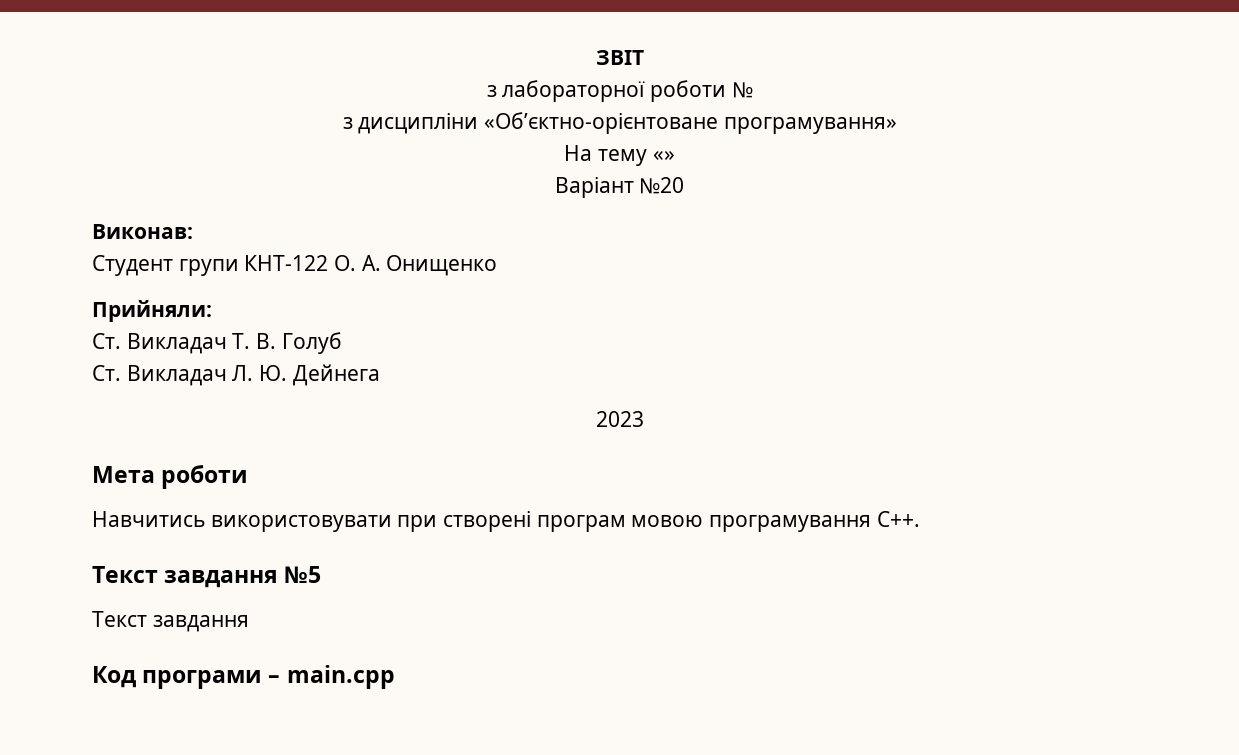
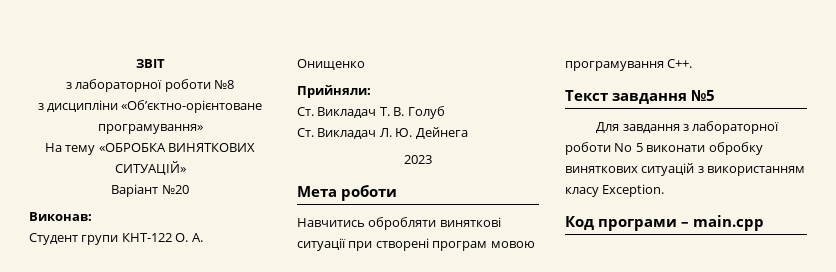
[731,82,753,98] № -> [214,80,235,89] №8
[652,151,675,161] «» -> [98,143,256,152] [114,161,186,175] «ОБРОБКА ВИНЯТКОВИХ СИТУАЦІЙ»
[210,515,392,532] використовувати -> [368,217,501,230] [297,238,346,251] обробляти виняткові ситуації
[92,611,249,632] Текст завдання -> [596,121,780,134] [565,142,763,155] [565,163,806,176] [565,184,665,197] Для завдання з лабораторної роботи No 5 виконати обробку виняткових ситуацій з використанням класу Exception.

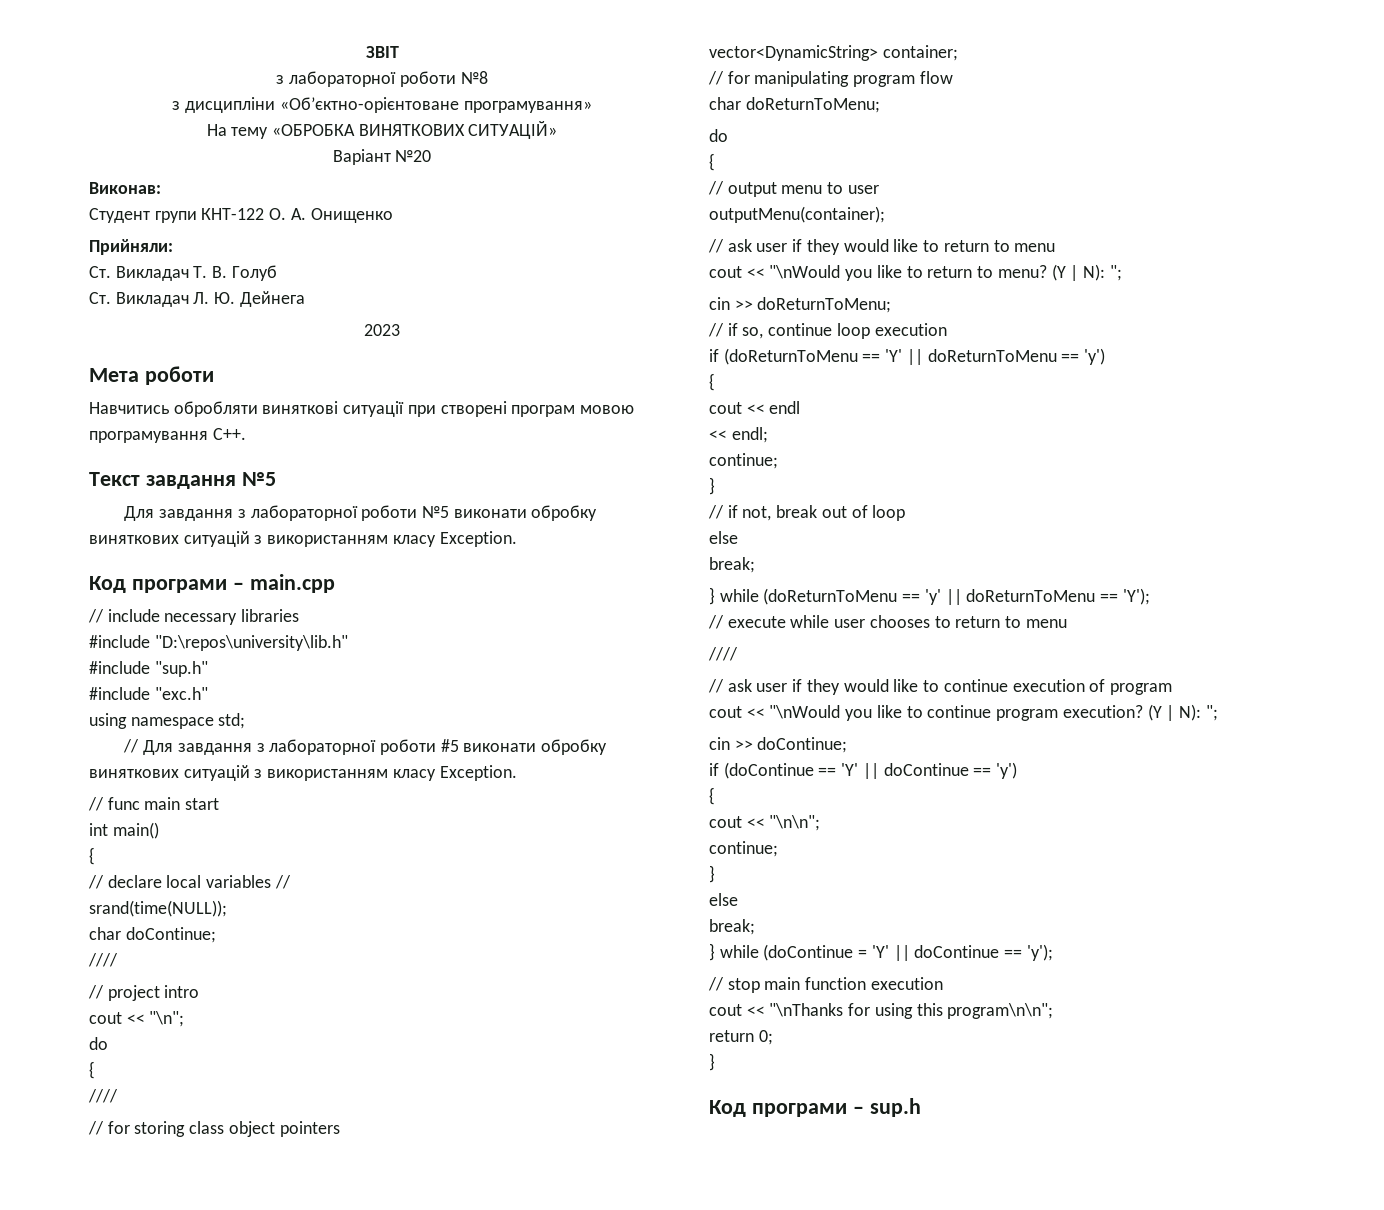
[614,143,643,152] No 5 -> [421,506,449,518] №5
(764, 223) none -> [88,609,300,625] [89,635,348,651] [89,661,208,677] [89,687,208,700] [89,713,246,729] [123,739,608,755] [89,765,517,781] [88,797,220,811] [89,822,159,839] [89,847,95,865] [88,875,291,889] [89,900,227,917] [89,927,216,943] [88,953,118,967] [88,985,200,1001] [89,1011,185,1027] [89,1037,108,1050] [89,1061,95,1079] [88,1089,118,1103] [88,1121,340,1137] [709,45,958,61] [708,71,953,87] [709,97,880,113] [709,129,728,142] [709,153,715,171] [708,181,879,197] [709,206,885,223] [708,239,1056,255] [709,264,1122,281] [709,297,892,313] [708,323,947,339] [709,348,1106,365] [709,373,715,391] [709,401,801,414] [709,427,768,443] [709,453,778,469] [709,477,715,495] [708,505,906,521] [709,531,738,544] [709,557,755,573] [709,587,1150,605] [708,615,1067,629] [708,647,738,661] [708,679,1172,695] [709,704,1218,721] [709,737,848,753] [709,762,1018,779] [709,787,715,805] [709,815,821,831] [709,841,778,857] [709,865,715,883] [709,893,738,906] [709,919,755,935] [709,943,1053,961] [708,977,943,993] [709,1003,1054,1019] [709,1030,773,1045] [709,1053,715,1071] [709,1098,921,1117] // // include necessary libraries // #include "D:\repos\university\lib.h" // #include "sup.h" // #include "exc.h" // using namespace std; // // Для завдання з лабораторної роботи #5 виконати обробку виняткових ситуацій з використанням класу Exception. // // func main start // int main() // { // // declare local variables // // srand(time(NULL)); // char doContinue; // //// // // project intro // cout << "\n"; // do // { // //// // // for storing class object pointers // vector<DynamicString> container; // // for manipulating program flow // char doReturnToMenu; // do // { // // output menu to user // outputMenu(container); // // ask user if they would like to return to menu // cout << "\nWould you like to return to menu? (Y | N): "; // cin >> doReturnToMenu; // // if so, continue loop execution // if (doReturnToMenu == 'Y' || doReturnToMenu == 'y') // { // cout << endl // << endl; // continue; // } // // if not, break out of loop // else // break; // } while (doReturnToMenu == 'y' || doReturnToMenu == 'Y'); // // execute while user chooses to return to menu // //// // // ask user if they would like to continue execution of program // cout << "\nWould you like to continue program execution? (Y | N): "; // cin >> doContinue; // if (doContinue == 'Y' || doContinue == 'y') // { // cout << "\n\n"; // continue; // } // else // break; // } while (doContinue = 'Y' || doContinue == 'y'); // // stop main function execution // cout << "\nThanks for using this program\n\n"; // return 0; // } // Код програми – sup.h

